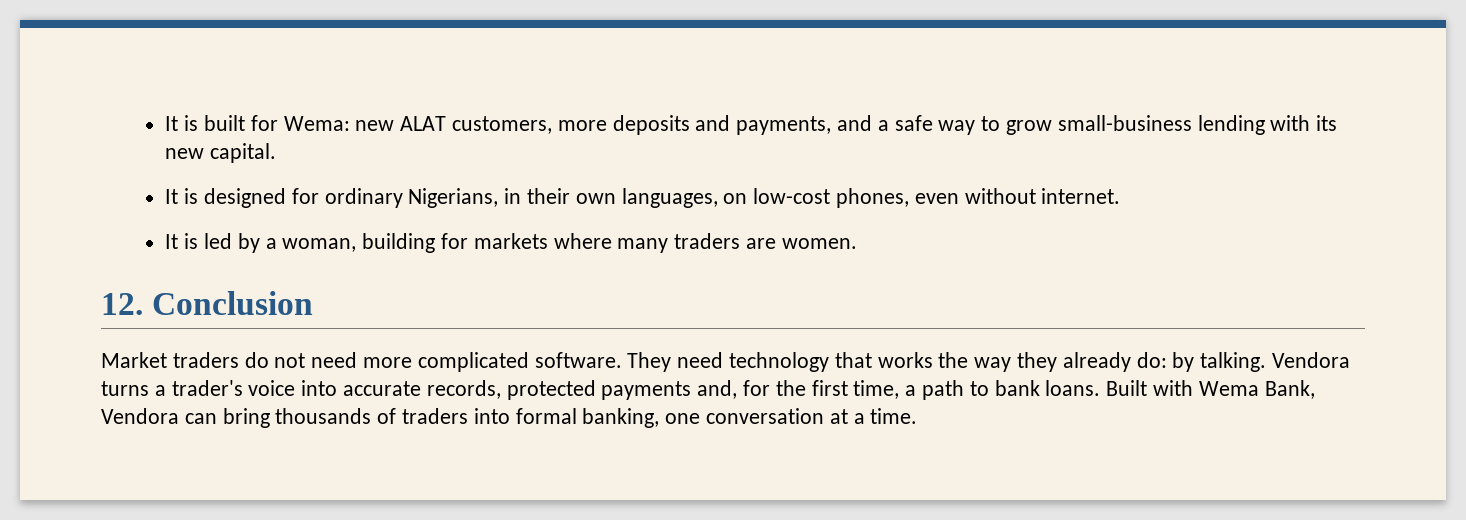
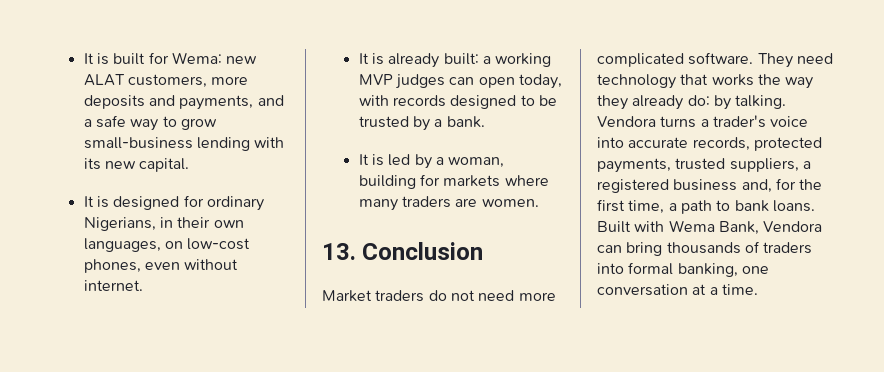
(1121, 196) none -> [358,53,552,68] [358,74,562,89] [358,95,557,109] [358,116,485,131] // It is already built: a working MVP judges can open today, with records designed to be trusted by a bank.
[101,293,143,315] 12. -> [322,243,356,260] 13.
[601,381,692,400] payments -> [597,158,811,173] [597,179,738,193] payments, trusted suppliers, a registered business

